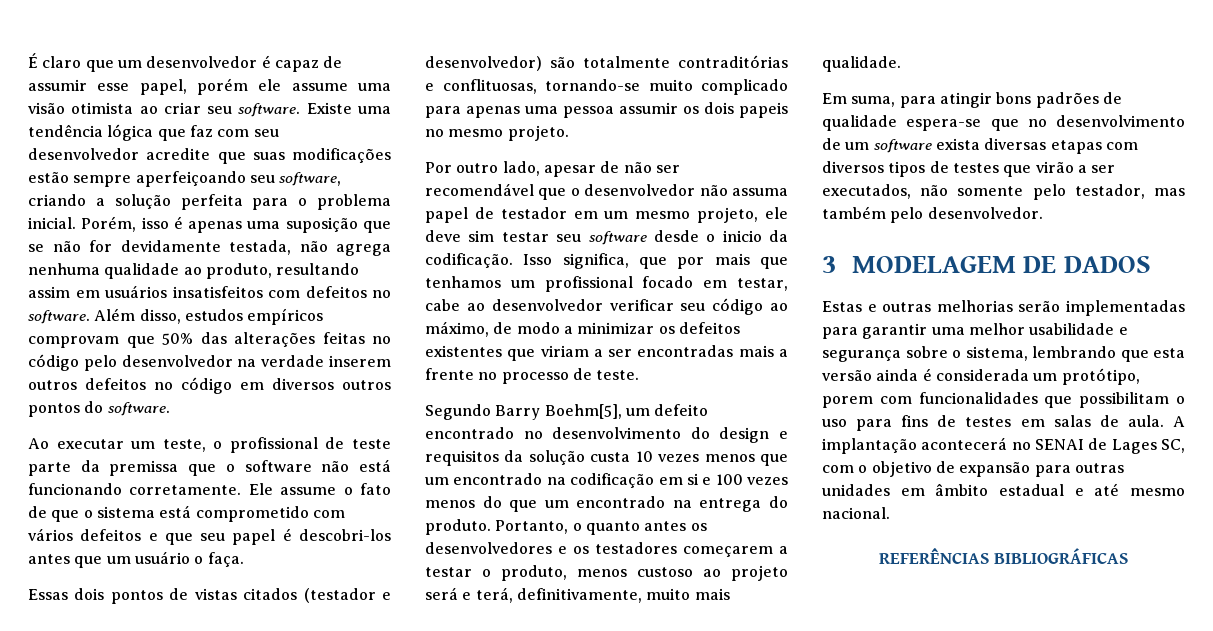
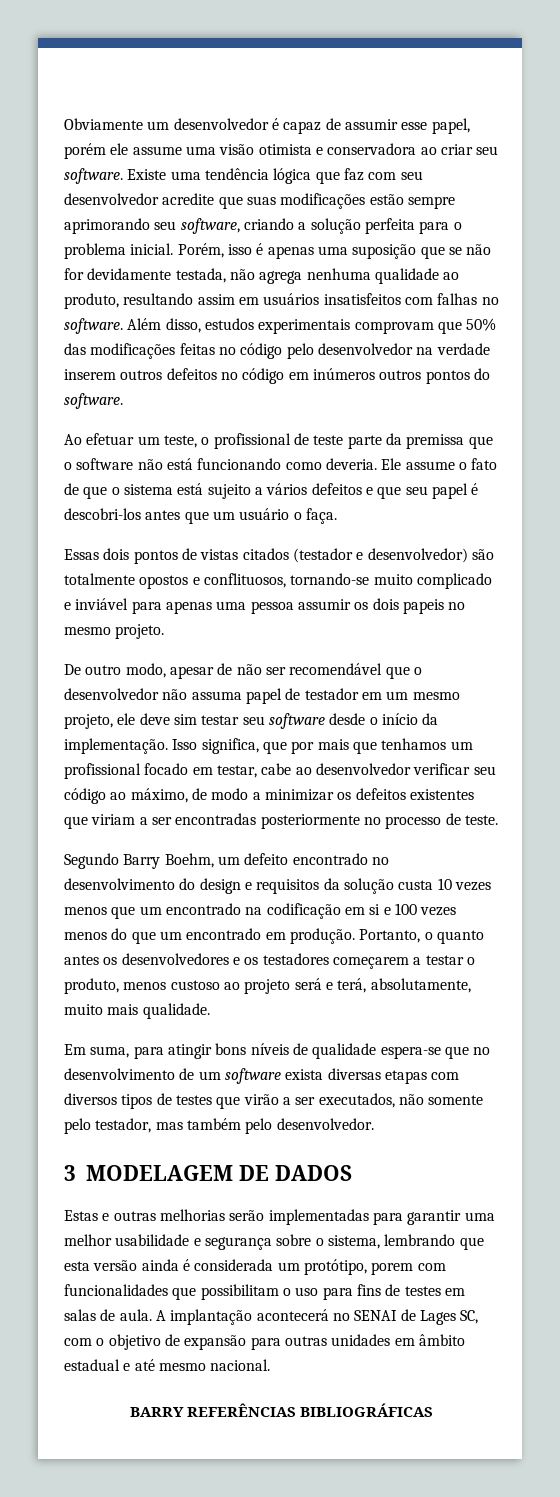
[28,53,114,72] É claro que -> [64,118,143,130] Obviamente
(134, 108) none -> [315,143,417,155] e conservadora
[135,171,246,187] aperfeiçoando -> [64,218,150,234] aprimorando
[305,286,367,298] defeitos -> [437,293,478,305] falhas
[247,308,324,325] empíricos -> [258,319,351,334] experimentais
[234,332,315,347] alterações -> [90,343,176,359] modificações
[272,378,334,390] diversos -> [312,368,375,380] inúmeros
[56,439,124,449] executar -> [86,433,135,445] efetuar
[129,485,242,495] corretamente. -> [285,458,377,470] como deveria.
[195,506,345,522] comprometido com -> [207,484,263,499] sujeito a
[678,55,788,68] [425,79,537,94] contraditórias e conflituosas, -> [139,573,286,589] opostos e conflituosos,
(788, 87) none -> [64,598,129,610] e inviável
[425,161,540,176] Por outro lado, -> [64,663,166,678] De outro modo,
[722,230,788,242] [425,253,513,268] inicio da codificação. -> [381,713,439,725] [64,738,168,754] início da implementação.
[738,345,788,357] [425,368,474,380] mais a frente -> [260,814,360,829] posteriormente
[544,404,622,419] Boehm[5], -> [164,853,214,868] Boehm,
[672,496,788,512] [425,519,491,535] na entrega do produto. -> [265,928,355,944] em produção.
[516,588,642,603] definitivamente, -> [370,978,471,993] absolutamente,
[1035,92,1099,108] padrões -> [250,1043,289,1055] níveis
(890, 513) none -> [129,1407,184,1417] BARRY

